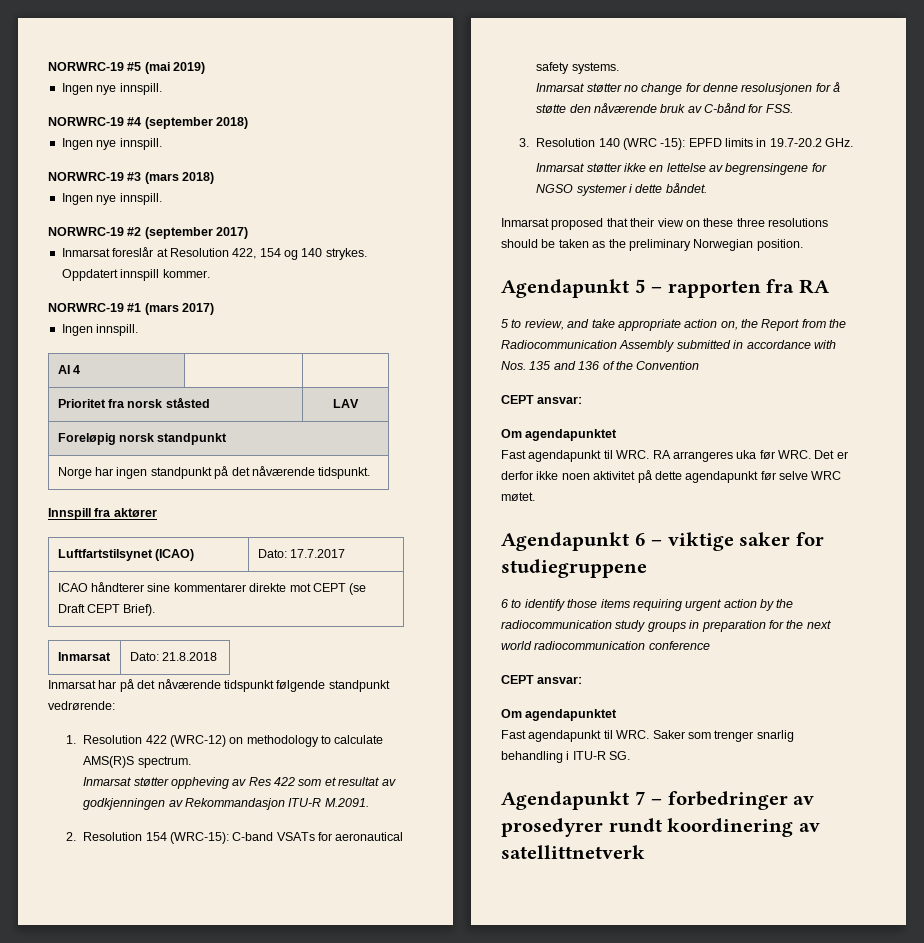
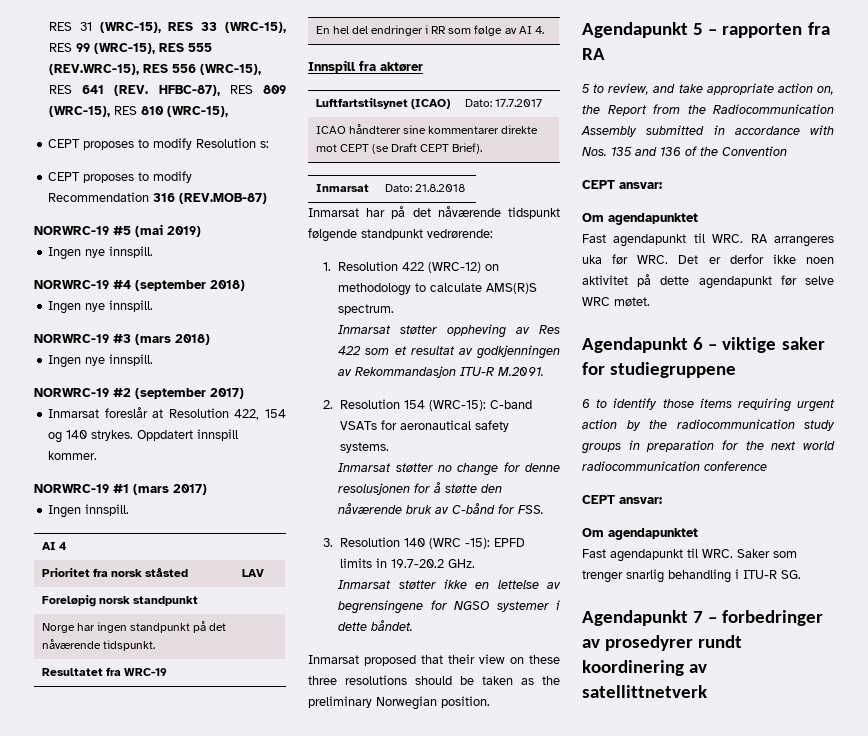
(48, 66) none -> [49,22,286,33] [49,43,213,54] [49,64,262,75] [49,85,286,96] [49,106,229,117] [48,138,270,150] [48,171,193,183] [48,192,268,204] RES 31 (WRC-15), RES 33 (WRC-15), RES 99 (WRC-15), RES 555 (REV.WRC-15), RES 556 (WRC-15), RES 641 (REV. HFBC-87), RES 809 (WRC-15), RES 810 (WRC-15), // CEPT proposes to modify Resolution s: // CEPT proposes to modify Recommendation 316 (REV.MOB-87) //
(371, 473) none -> [41,667,167,676] [315,25,544,36] // Resultatet fra WRC-19 // En hel del endringer i RR som følge av AI 4.

